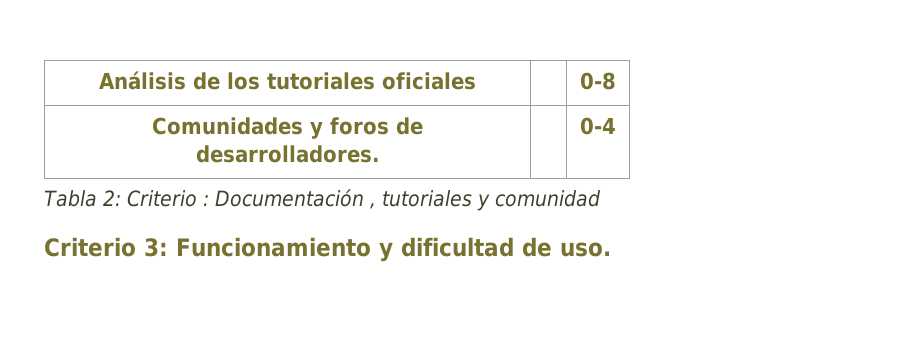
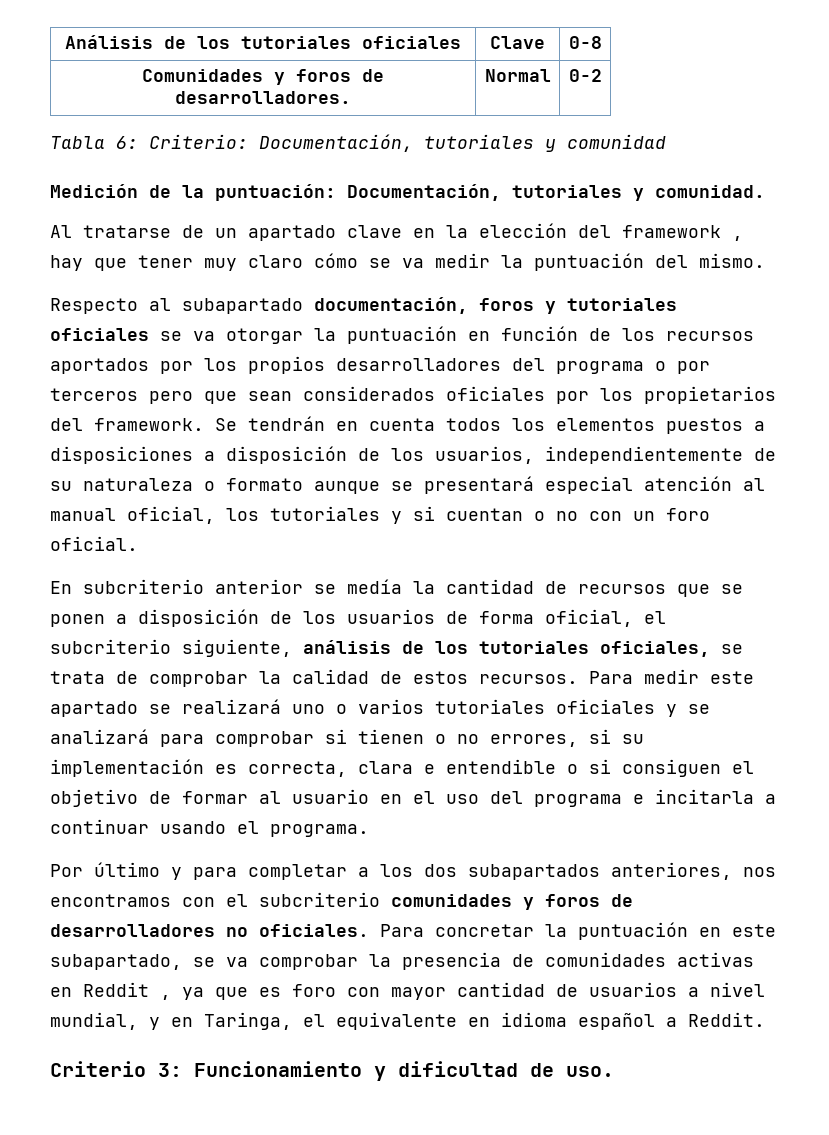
(476, 81) none -> [490,36,545,49] Clave
[580,117,616,135] | 0-4 -> [484,69,551,82] [568,69,602,82] Normal | 0-2
[102,189,601,211] 2: Criterio : Documentación , tutoriales y comunidad -> [116,134,666,152] [50,184,765,201] [50,223,743,241] [50,253,765,271] [50,297,677,314] [50,326,754,344] [50,356,710,374] [50,386,776,404] [50,416,765,434] [50,446,776,464] [50,476,765,494] [50,506,710,524] [50,536,138,551] [50,579,743,597] [50,609,666,627] [50,639,743,657] [50,669,754,687] [50,699,710,717] [50,729,644,747] [50,759,754,777] [50,789,776,807] [50,819,369,837] [50,862,776,880] [50,892,633,910] [50,922,776,940] [50,952,754,970] [50,982,765,1000] [50,1012,765,1030] 6: Criterio: Documentación, tutoriales y comunidad // Medición de la puntuación: Documentación, tutoriales y comunidad. // Al tratarse de un apartado clave en la elección del framework , hay que tener muy claro cómo se va medir la puntuación del mismo. // Respecto al subapartado documentación, foros y tutoriales oficiales se va otorgar la puntuación en función de los recursos aportados por los propios desarrolladores del programa o por terceros pero que sean considerados oficiales por los propietarios del framework. Se tendrán en cuenta todos los elementos puestos a disposiciones a disposición de los usuarios, independientemente de su naturaleza o formato aunque se presentará especial atención al manual oficial, los tutoriales y si cuentan o no con un foro oficial. // En subcriterio anterior se medía la cantidad de recursos que se ponen a disposición de los usuarios de forma oficial, el subcriterio siguiente, análisis de los tutoriales oficiales, se trata de comprobar la calidad de estos recursos. Para medir este apartado se realizará uno o varios tutoriales oficiales y se analizará para comprobar si tienen o no errores, si su implementación es correcta, clara e entendible o si consiguen el objetivo de formar al usuario en el uso del programa e incitarla a continuar usando el programa. // Por último y para completar a los dos subapartados anteriores, nos encontramos con el subcriterio comunidades y foros de desarrolladores no oficiales. Para concretar la puntuación en este subapartado, se va comprobar la presencia de comunidades activas en Reddit , ya que es foro con mayor cantidad de usuarios a nivel mundial, y en Taringa, el equivalente en idioma español a Reddit.

